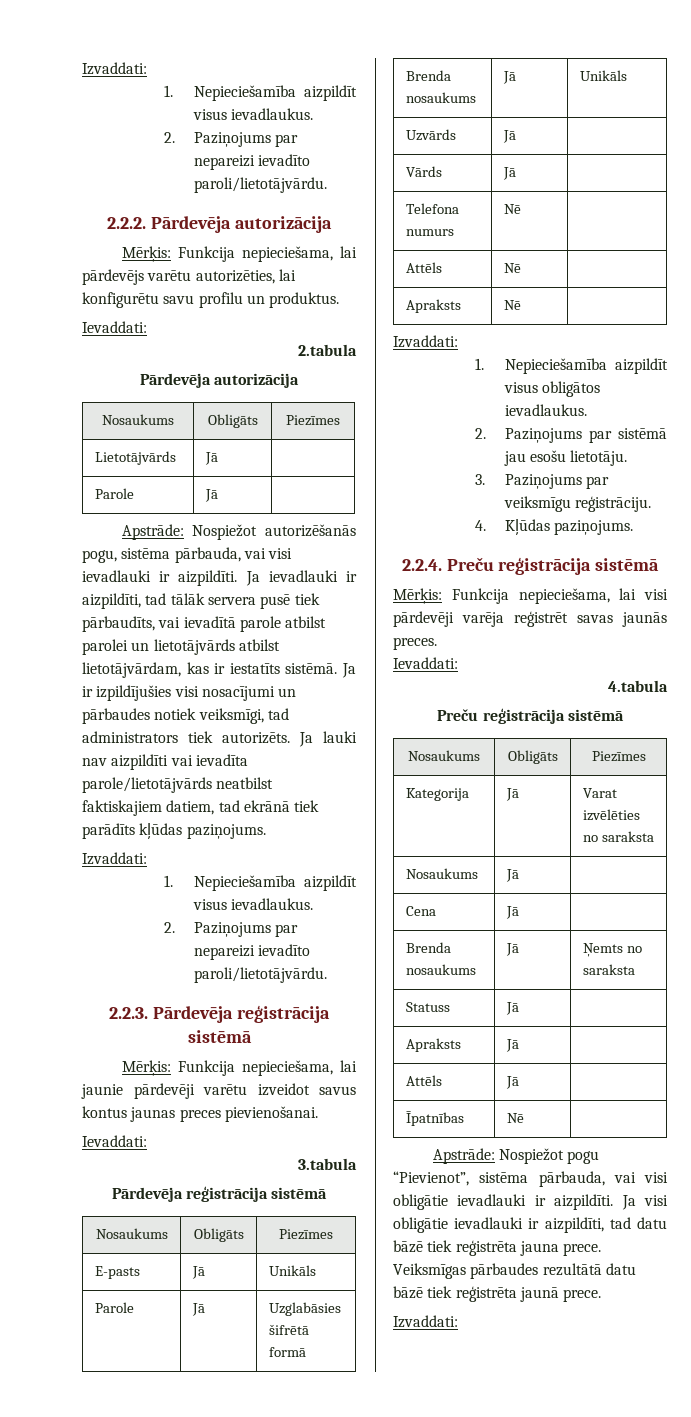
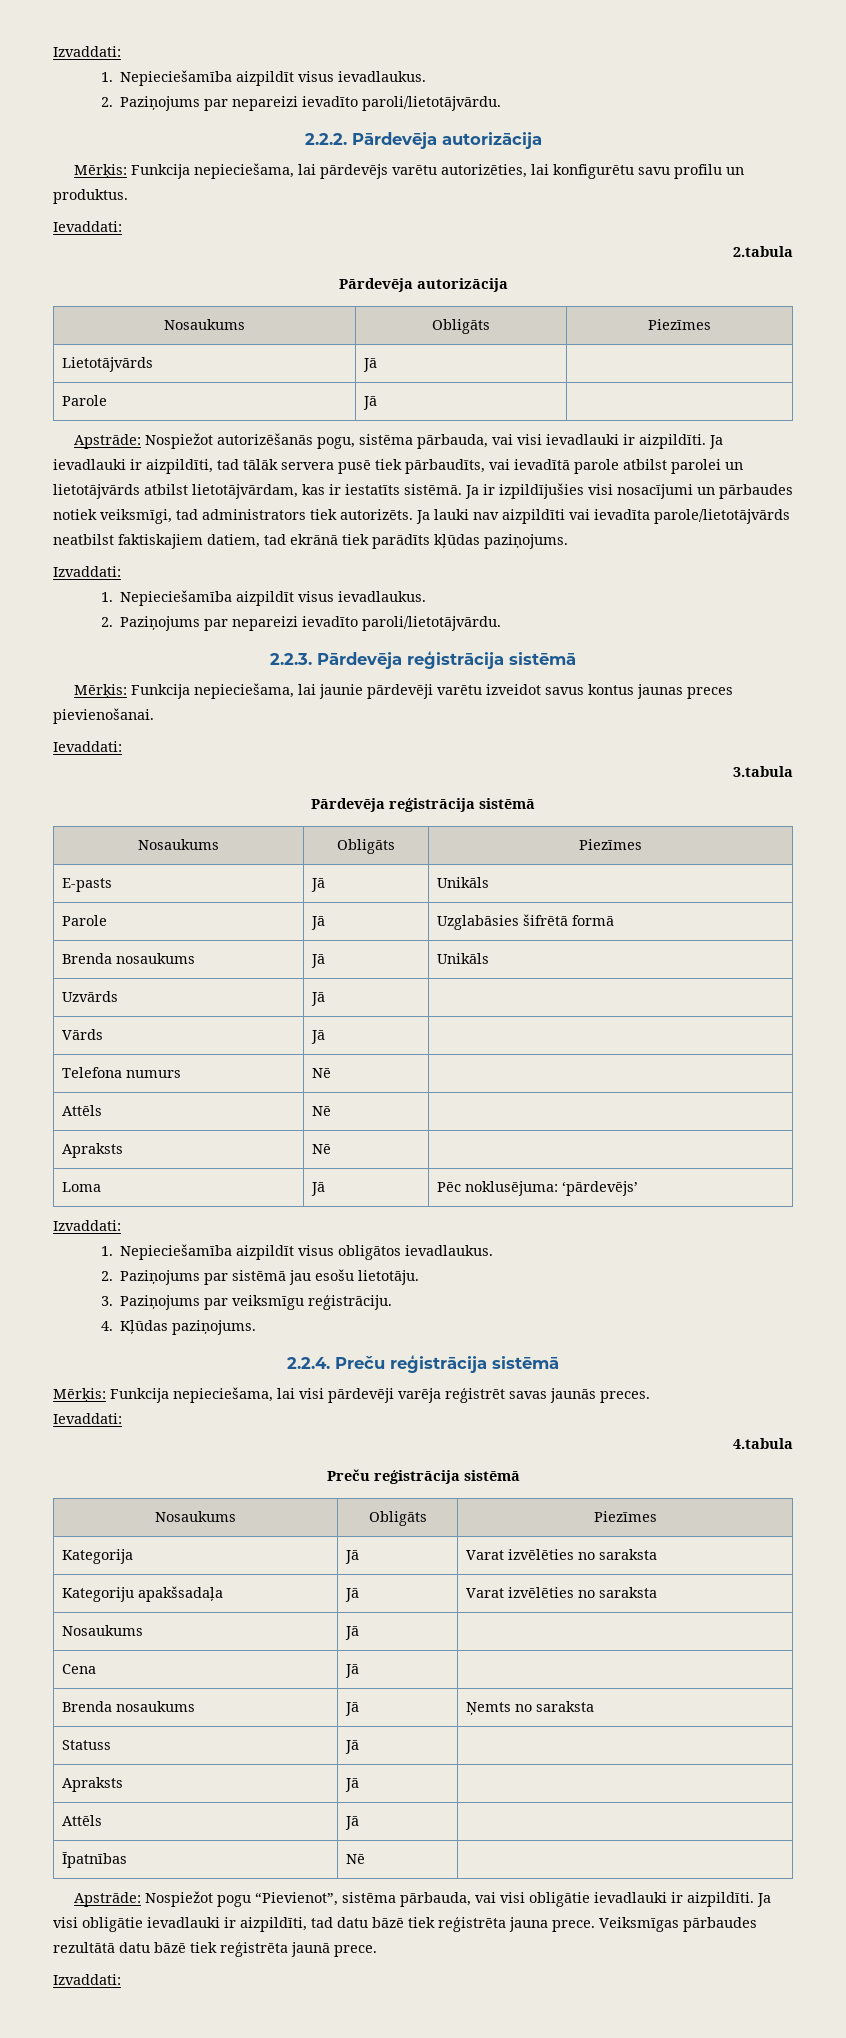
(521, 305) none -> [61,1182,101,1192] [310,1182,325,1196] [436,1181,638,1196] // Loma | Jā | Pēc noklusējuma: ‘pārdevējs’
(654, 836) none -> [61,1586,223,1602] [344,1588,359,1602] [465,1587,657,1598] // Kategoriju apakšsadaļa | Jā | Varat izvēlēties no saraksta

